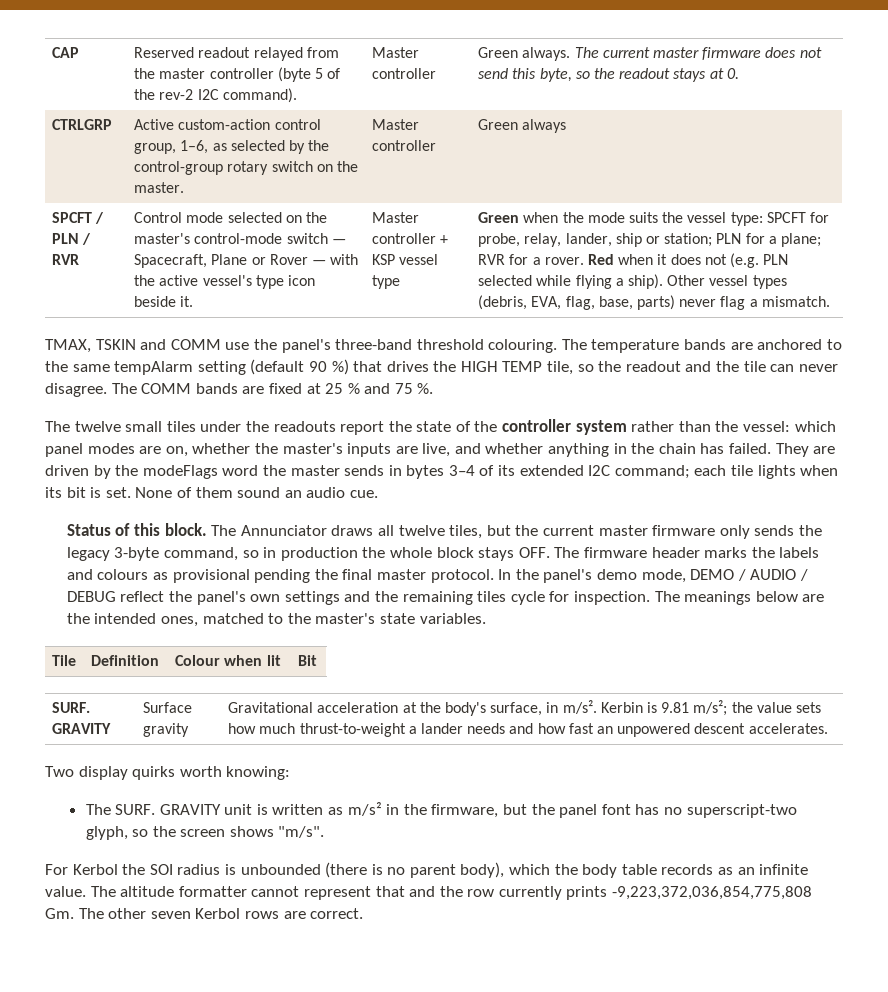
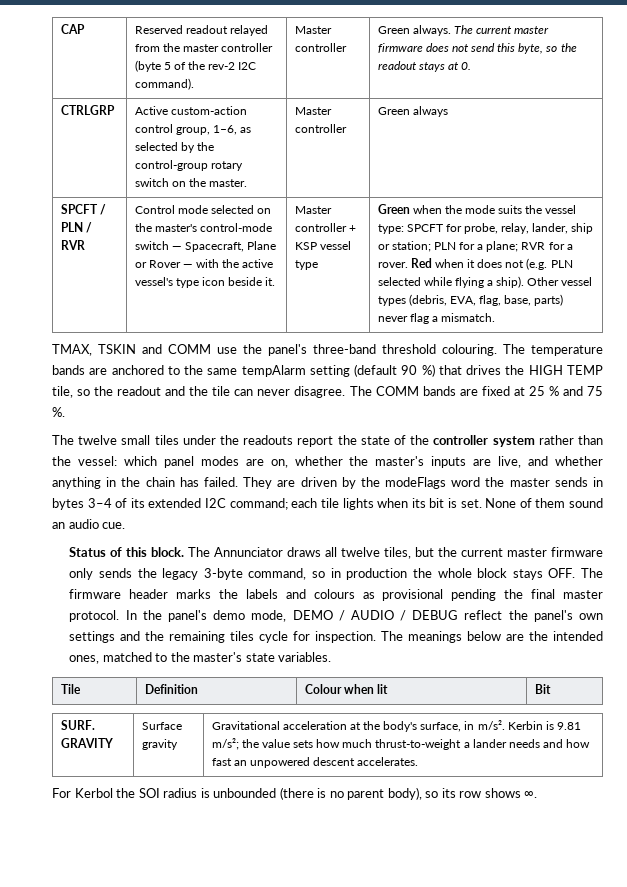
[45,766,291,780] [85,802,797,818] [85,826,325,840] // Two display quirks worth knowing: // The SURF. GRAVITY unit is written as m/s² in the firmware, but the panel font has no superscript-two glyph, so the screen shows "m/s". -> (419, 761) none
[509,864,809,878] [45,886,813,900] [45,908,364,919] which the body table records as an infinite value. The altitude formatter cannot represent that and the row currently prints -9,223,372,036,854,775,808 Gm. The other seven Kerbol rows are correct. -> [425,788,538,798] so its row shows ∞.

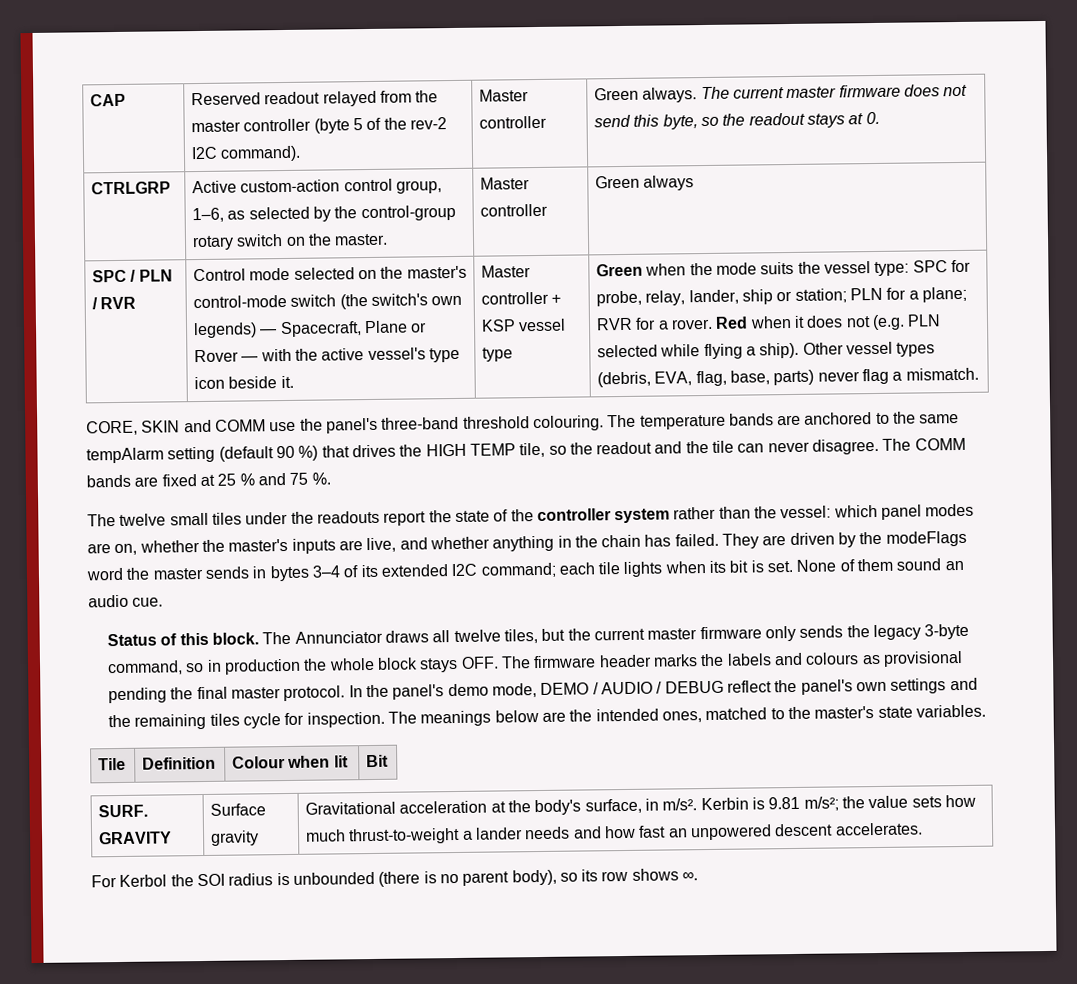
[60,204,98,214] SPCFT -> [92,269,128,283] SPC
(169, 245) none -> [339,293,463,310] [193,322,258,339] (the switch's own legends)
[406,224,443,232] SPCFT -> [912,260,948,273] SPC
[52,344,136,356] TMAX, TSKIN -> [86,420,181,436] CORE, SKIN

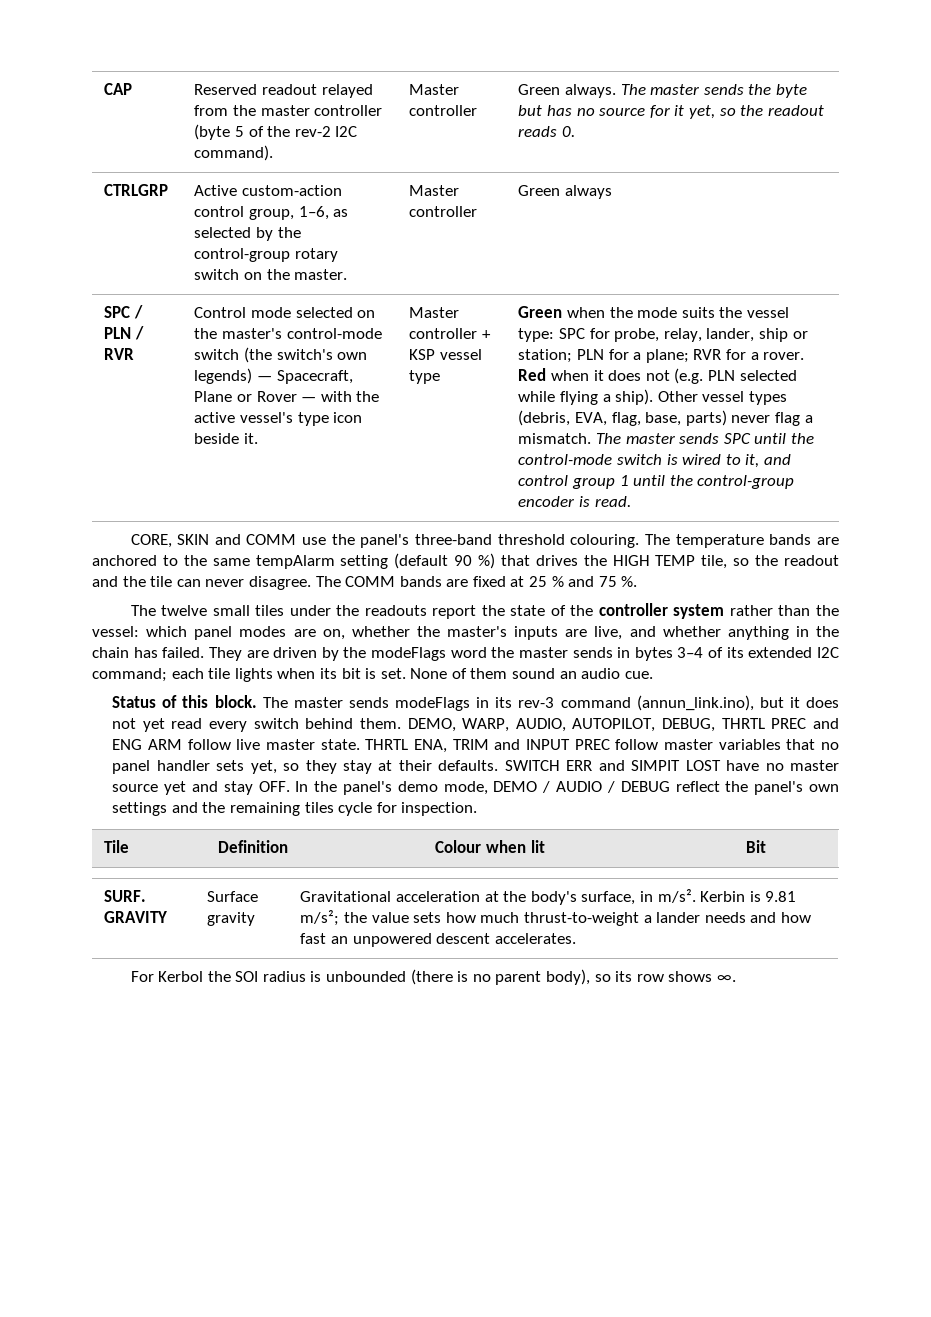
[732,84,968,99] [594,112,864,130] current master firmware does not send this byte, so the readout stays at -> [650,84,808,98] [518,105,824,119] [518,126,558,137] master sends the byte but has no source for it yet, so the readout reads
(979, 374) none -> [596,433,815,444] [518,454,792,468] [518,475,795,489] [518,496,631,507] The master sends SPC until the control-mode switch is wired to it, and control group 1 until the control-group encoder is read.
[294,623,970,644] [107,650,963,676] [108,685,346,704] Annunciator draws all twelve tiles, but the current master firmware only sends the legacy 3-byte command, so in production the whole block stays OFF. The firmware header marks the labels and colours as provisional pending the final master protocol. -> [293,695,839,711] [112,718,840,732] [112,739,839,753] [112,760,839,774] [112,781,290,795] master sends modeFlags in its rev-3 command (annun_link.ino), but it does not yet read every switch behind them. DEMO, WARP, AUDIO, AUTOPILOT, DEBUG, THRTL PREC and ENG ARM follow live master state. THRTL ENA, TRIM and INPUT PREC follow master variables that no panel handler sets yet, so they stay at their defaults. SWITCH ERR and SIMPIT LOST have no master source yet and stay OFF.
[388,704,986,727] The meanings below are the intended ones, matched to the master's state variables. -> (478, 809) none

